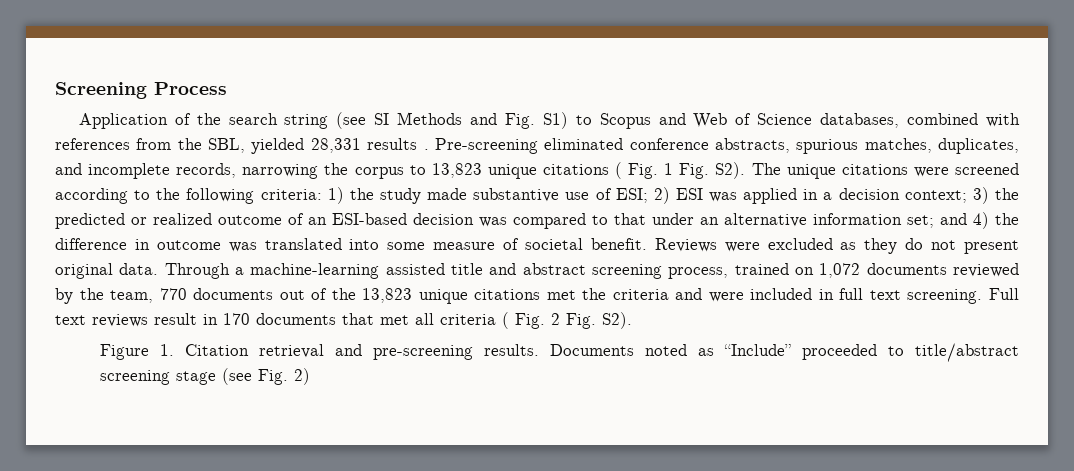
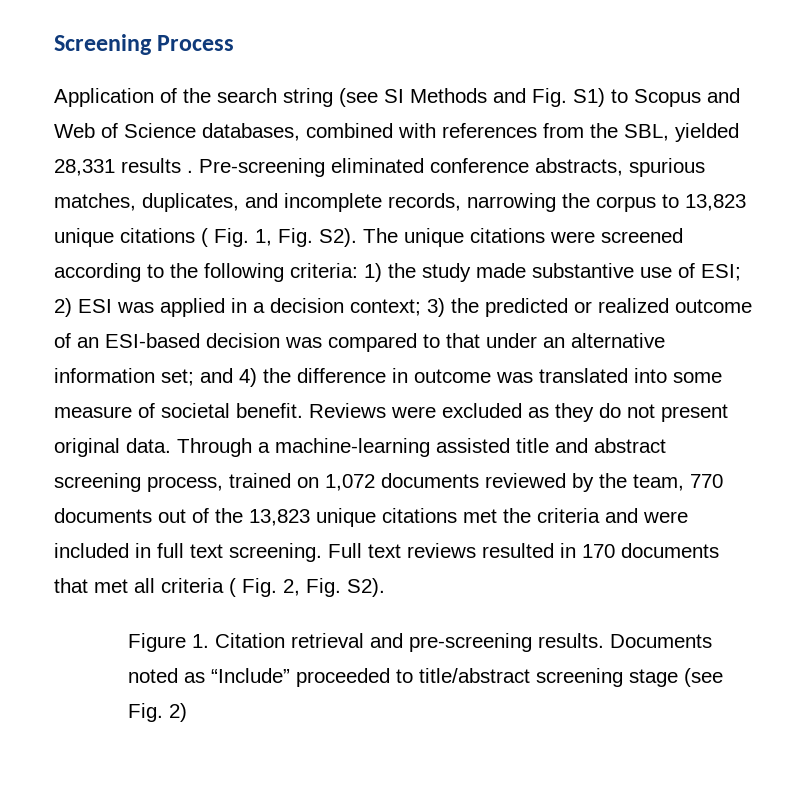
[664,163,674,175] 1 -> [255,229,272,246] 1,
[154,313,197,325] result -> [482,543,554,558] resulted
[551,313,560,325] 2 -> [283,579,300,596] 2,

